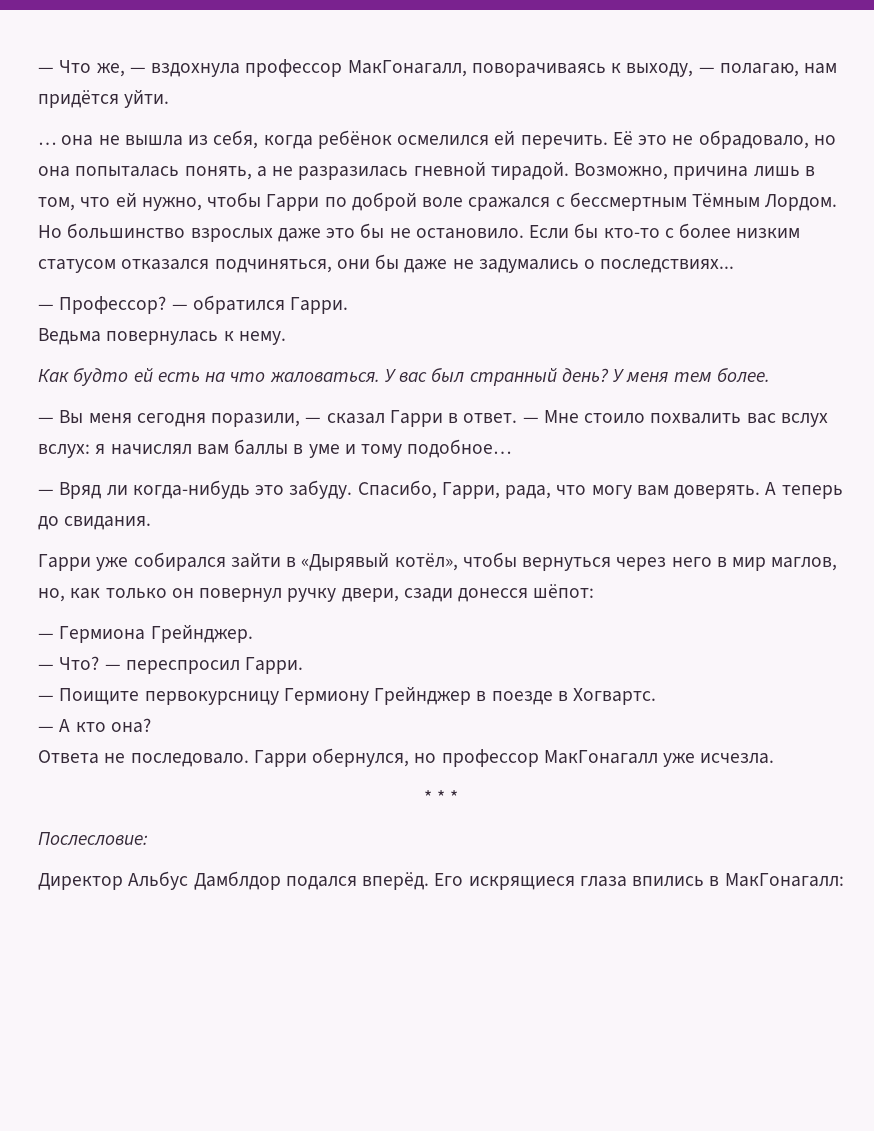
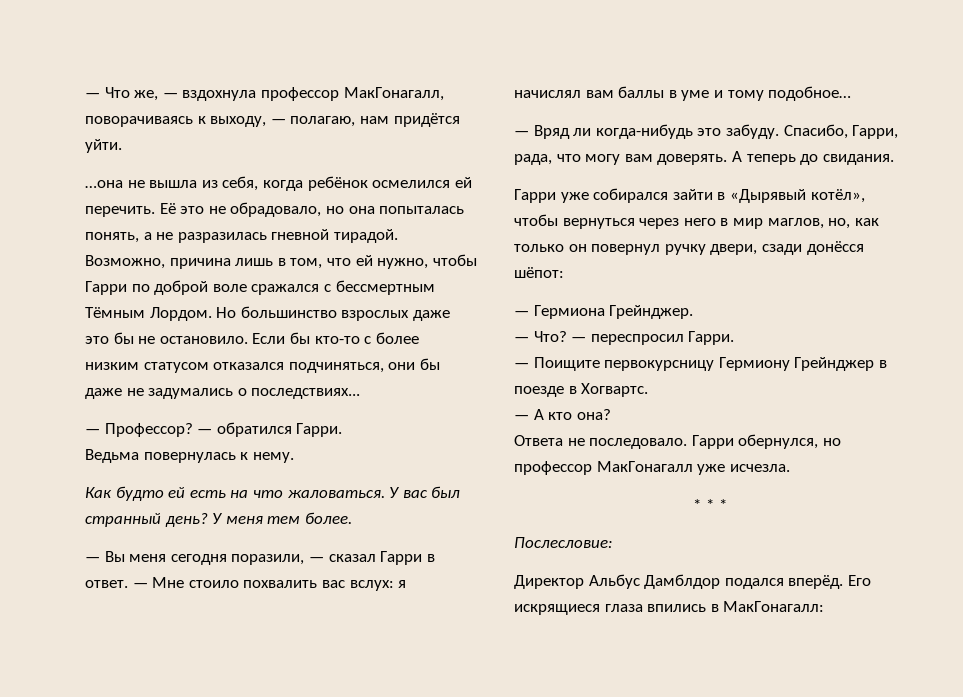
[38,135,94,146] … она -> [85,180,123,188] …она
[780,413,828,427] вслух -> (345, 584) none
[458,588,529,602] донесся -> [806,241,864,255] донёсся

